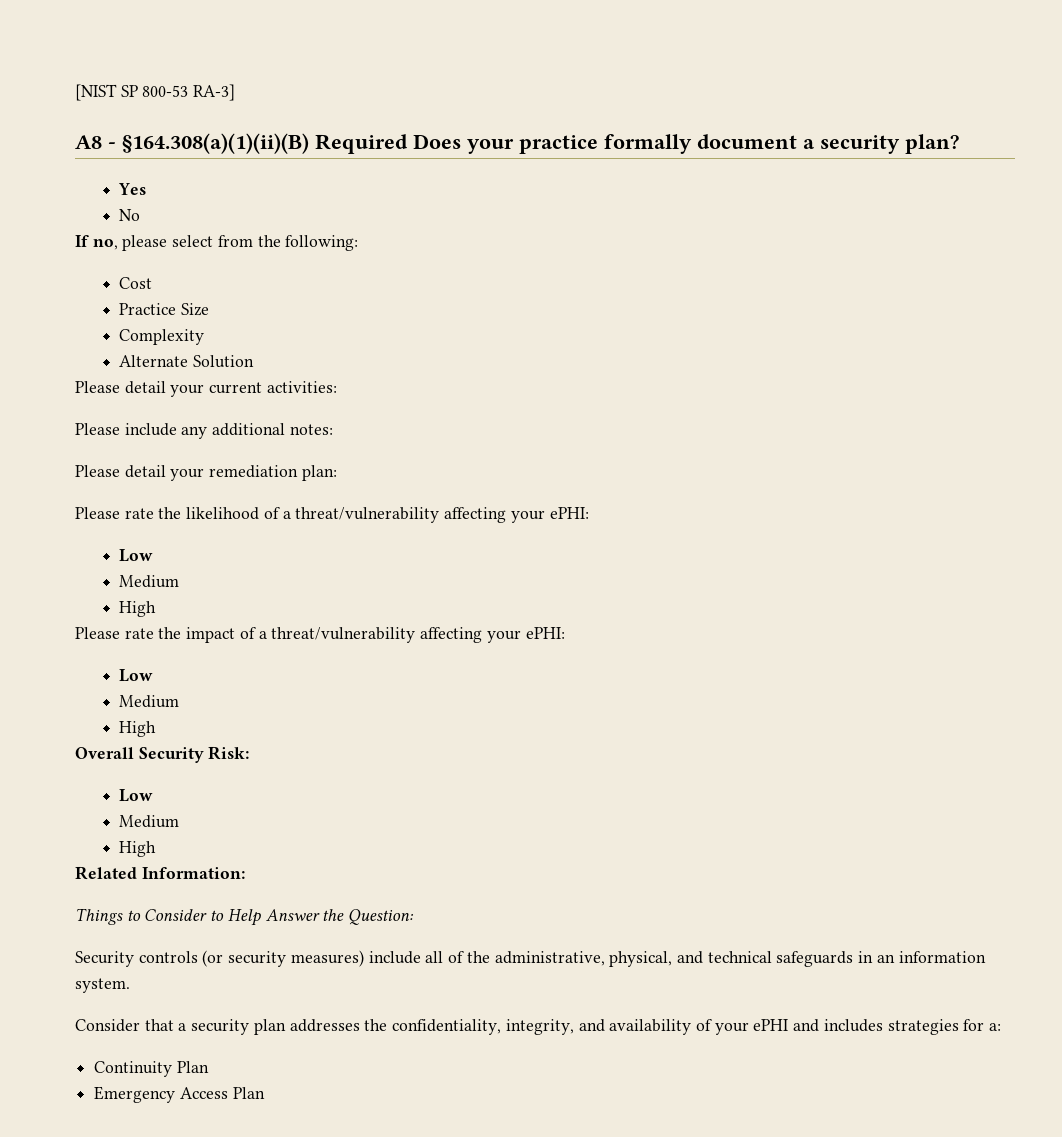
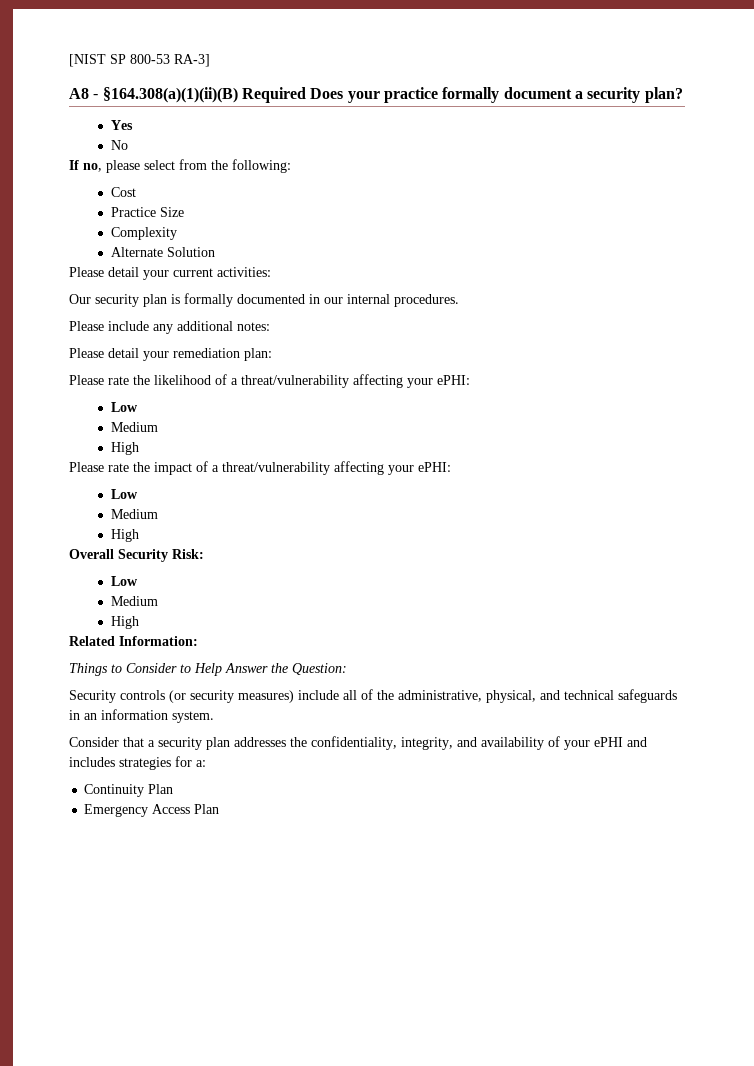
(337, 387) none -> [69,293,459,307] // Our security plan is formally documented in our internal procedures.

